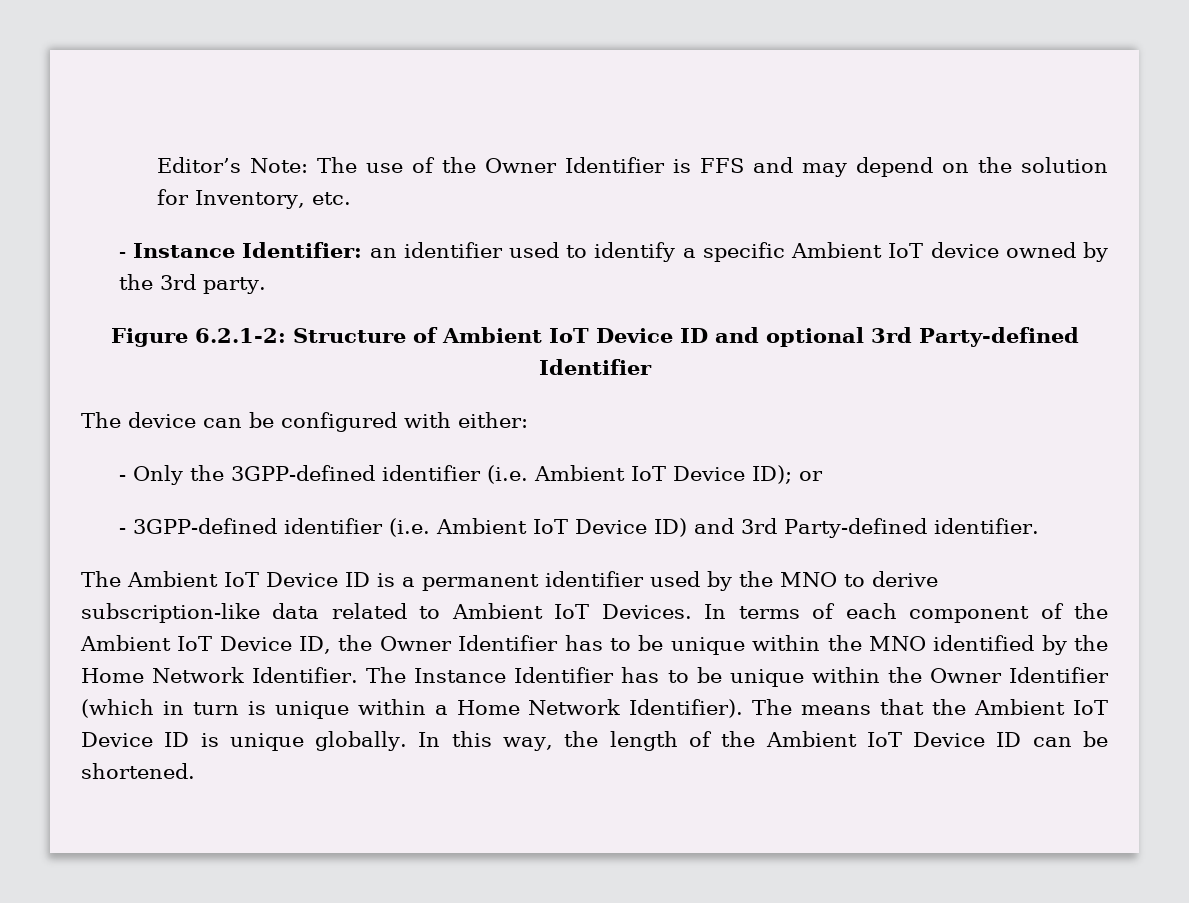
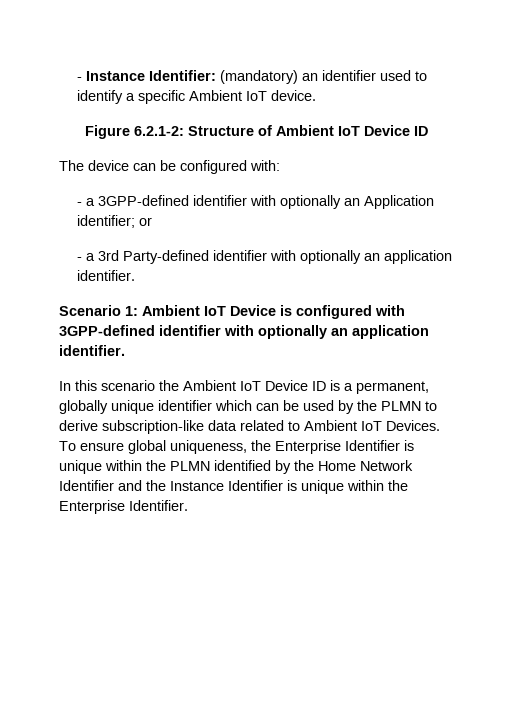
[156,157,1108,177] [156,189,351,209] Editor’s Note: The use of the Owner Identifier is FFS and may depend on the solution for Inventory, etc. // -> (76, 79) none
(363, 250) none -> [219,70,298,84] (mandatory)
[930,242,1109,262] [118,274,266,294] device owned by the 3rd party. -> [270,90,316,101] device.
[714,327,1079,347] [538,359,652,375] and optional 3rd Party-defined Identifier -> (428, 131) none
[404,412,528,428] [118,465,823,485] [118,518,1039,538] [81,571,121,587] with either: // - Only the 3GPP-defined identifier (i.e. Ambient IoT Device ID); or // - 3GPP-defined identifier (i.e. Ambient IoT Device ID) and 3rd Party-defined identifier. // The -> [250,160,280,171] [76,195,434,209] [76,215,152,228] [76,250,452,264] [76,270,135,281] [59,305,405,319] [59,325,429,339] [59,345,125,356] [59,380,179,391] with: // - a 3GPP-defined identifier with optionally an Application identifier; or // - a 3rd Party-defined identifier with optionally an application identifier. // Scenario 1: Ambient IoT Device is configured with 3GPP-defined identifier with optionally an application identifier. // In this scenario the
[422,571,644,591] permanent identifier -> [356,381,429,394] [59,400,299,414] permanent, globally unique identifier which can be
[780,572,837,587] MNO -> [381,401,421,411] PLMN
[704,603,1108,623] [80,635,926,655] In terms of each component of the Ambient IoT Device ID, the Owner Identifier has to be unique within the MNO -> [59,440,414,454] [59,460,210,474] To ensure global uniqueness, the Enterprise Identifier is unique within the PLMN
[252,667,1109,687] [81,699,1108,719] [81,731,1109,751] [81,763,195,779] Identifier. The Instance Identifier has to be unique within the Owner Identifier (which in turn is unique within a Home Network Identifier). The means that the Ambient IoT Device ID is unique globally. In this way, the length of the Ambient IoT Device ID can be shortened. -> [59,480,408,494] [59,500,188,514] Identifier and the Instance Identifier is unique within the Enterprise Identifier.

